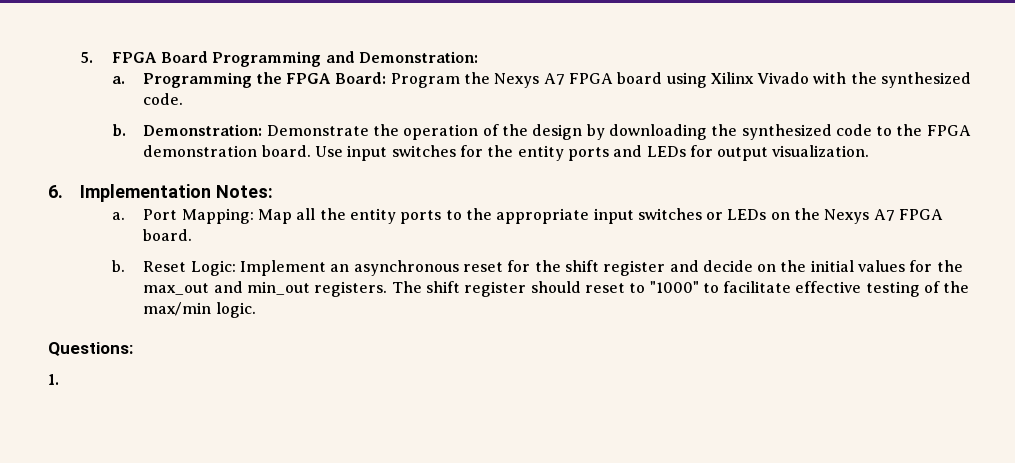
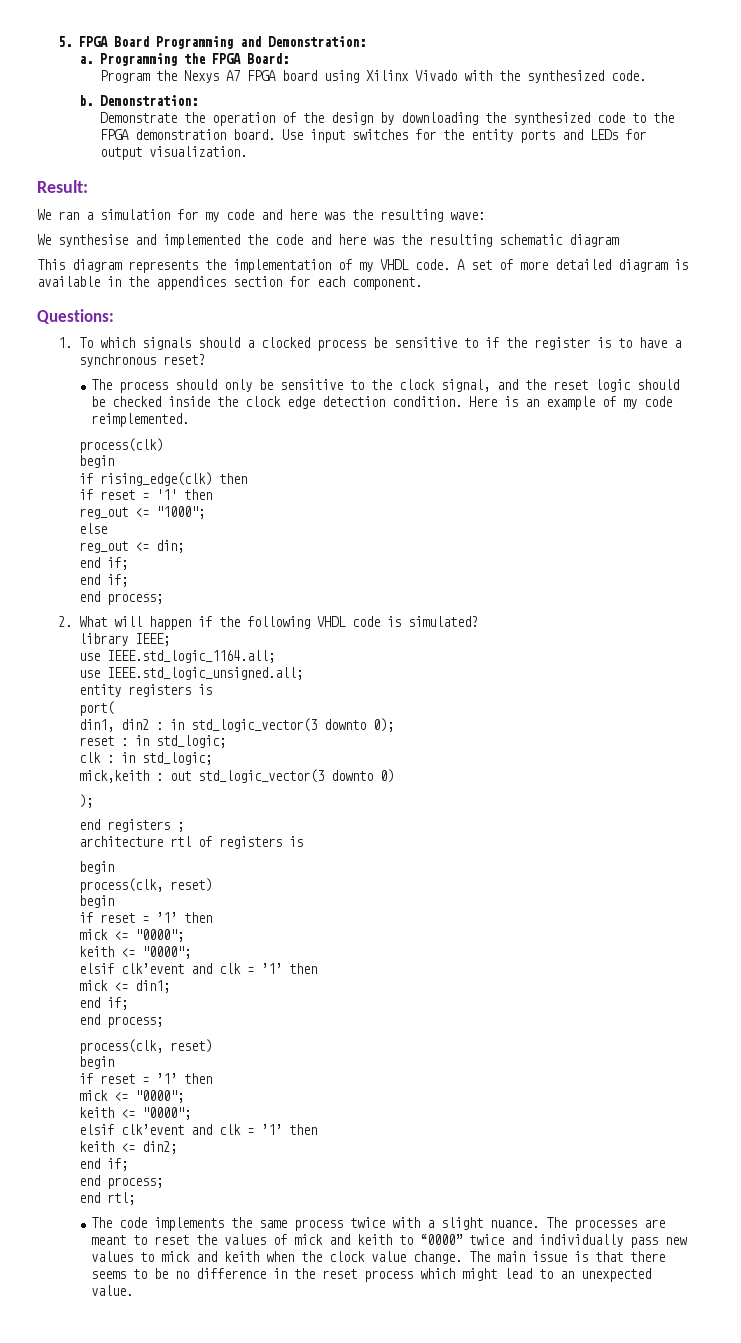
(387, 78) none -> (290, 58) //
(263, 130) none -> (199, 100) //
[48,184,273,202] [111,208,944,224] [143,229,193,241] [111,260,963,276] [143,281,970,297] [143,302,256,318] [48,342,133,356] [48,374,59,385] 6. Implementation Notes: // a. Port Mapping: Map all the entity ports to the appropriate input switches or LEDs on the Nexys A7 FPGA board. // b. Reset Logic: Implement an asynchronous reset for the shift register and decide on the initial values for the max_out and min_out registers. The shift register should reset to "1000" to facilitate effective testing of the max/min logic. // Questions: // 1. -> [37,180,88,193] [37,209,485,222] [37,234,619,248] [37,259,688,273] [37,276,422,290] [37,309,114,324] [58,337,682,351] [79,354,206,367] [91,379,680,393] [91,396,673,410] [91,413,190,427] [79,438,164,453] [79,455,115,468] [79,472,248,486] [79,489,213,500] [79,506,206,519] [79,523,108,534] [79,540,185,553] [79,557,129,570] [79,574,129,587] [79,591,164,605] [58,616,479,630] [79,633,171,646] [79,650,276,663] [79,667,304,680] [79,684,213,697] [79,701,115,716] [79,718,395,732] [79,735,227,748] [79,752,213,765] [79,769,395,783] [79,794,94,808] [79,819,185,832] [79,836,304,849] [79,861,115,874] [79,878,213,893] [79,895,115,908] [79,912,213,923] [79,929,185,942] [79,946,192,959] [79,963,318,974] [79,980,171,993] [79,997,129,1010] [79,1014,164,1028] [79,1039,213,1054] [79,1056,115,1069] [79,1073,213,1084] [79,1090,185,1103] [79,1107,192,1120] [79,1124,318,1135] [79,1141,178,1154] [79,1158,129,1171] [79,1175,164,1189] [79,1192,136,1205] [91,1217,666,1231] [91,1234,688,1248] [91,1251,666,1264] [91,1268,652,1282] [91,1285,134,1296] Result: // We ran a simulation for my code and here was the resulting wave: // We synthesise and implemented the code and here was the resulting schematic diagram // This diagram represents the implementation of my VHDL code. A set of more detailed diagram is available in the appendices section for each component. // Questions: // 1. To which signals should a clocked process be sensitive to if the register is to have a synchronous reset? // The process should only be sensitive to the clock signal, and the reset logic should be checked inside the clock edge detection condition. Here is an example of my code reimplemented. // process(clk) // begin // if rising_edge(clk) then // if reset = '1' then // reg_out <= "1000"; // else // reg_out <= din; // end if; // end if; // end process; // 2. What will happen if the following VHDL code is simulated? // library IEEE; // use IEEE.std_logic_1164.all; // use IEEE.std_logic_unsigned.all; // entity registers is // port( // din1, din2 : in std_logic_vector(3 downto 0); // reset : in std_logic; // clk : in std_logic; // mick,keith : out std_logic_vector(3 downto 0) // ); // end registers ; // architecture rtl of registers is // begin // process(clk, reset) // begin // if reset = ’1’ then // mick <= "0000"; // keith <= "0000"; // elsif clk’event and clk = ’1’ then // mick <= din1; // end if; // end process; // process(clk, reset) // begin // if reset = ’1’ then // mick <= "0000"; // keith <= "0000"; // elsif clk’event and clk = ’1’ then // keith <= din2; // end if; // end process; // end rtl; // The code implements the same process twice with a slight nuance. The processes are meant to reset the values of mick and keith to “0000” twice and individually pass new values to mick and keith when the clock value change. The main issue is that there seems to be no difference in the reset process which might lead to an unexpected value.

